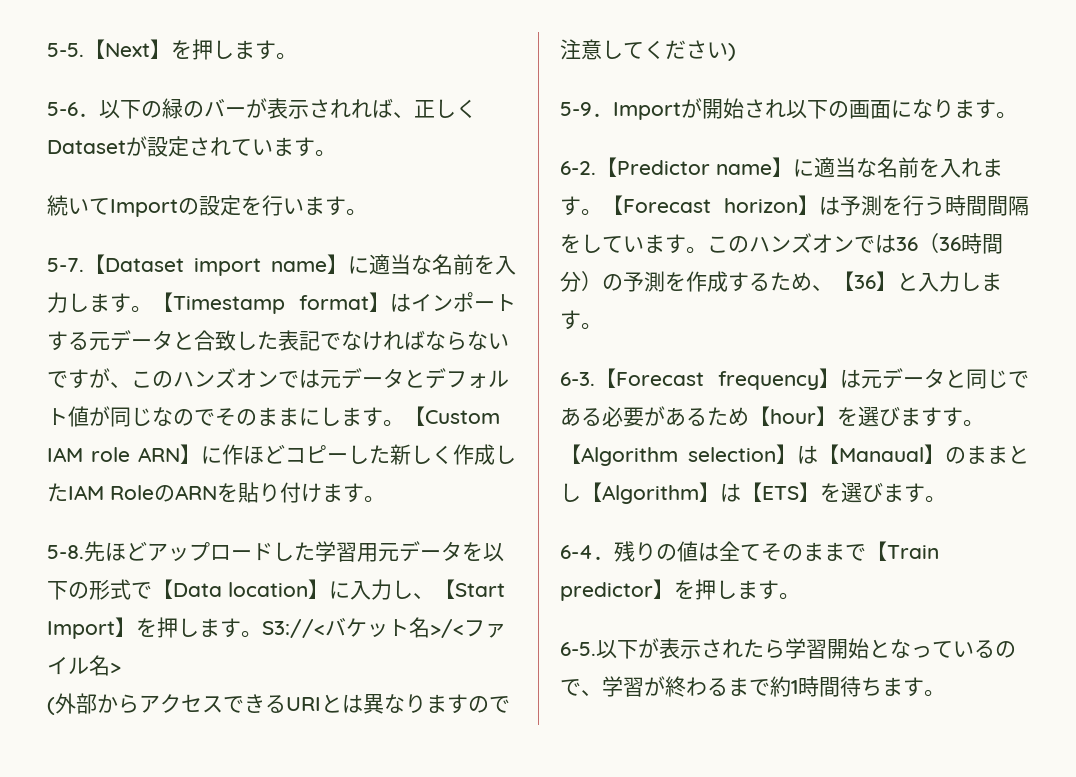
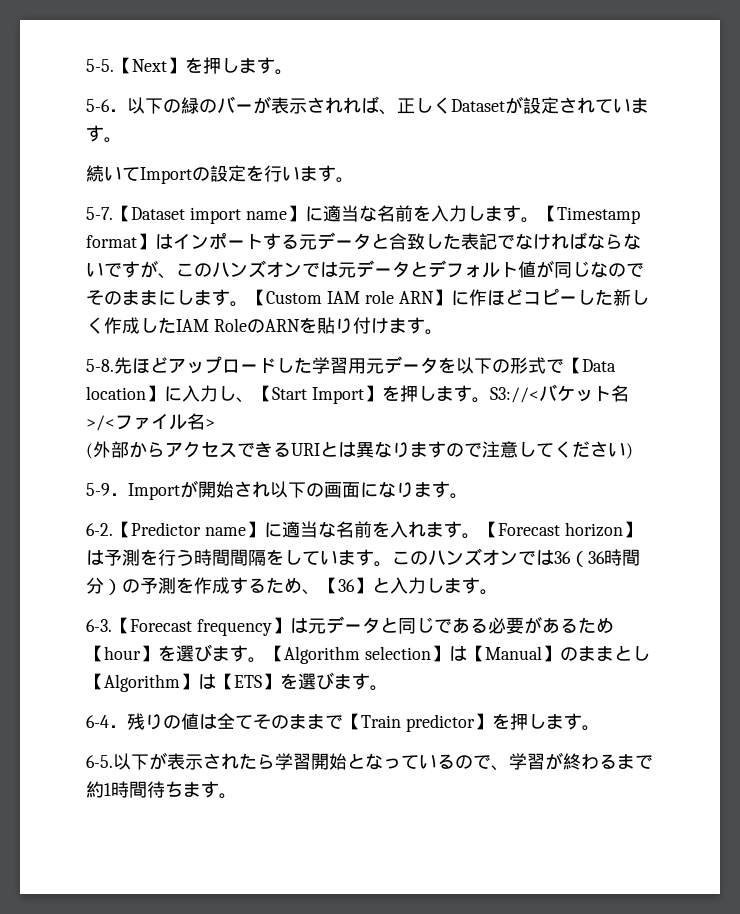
[942,407,963,427] す -> (248, 653) none
[839,447,924,462] Manaual -> [484,646,542,660] Manual

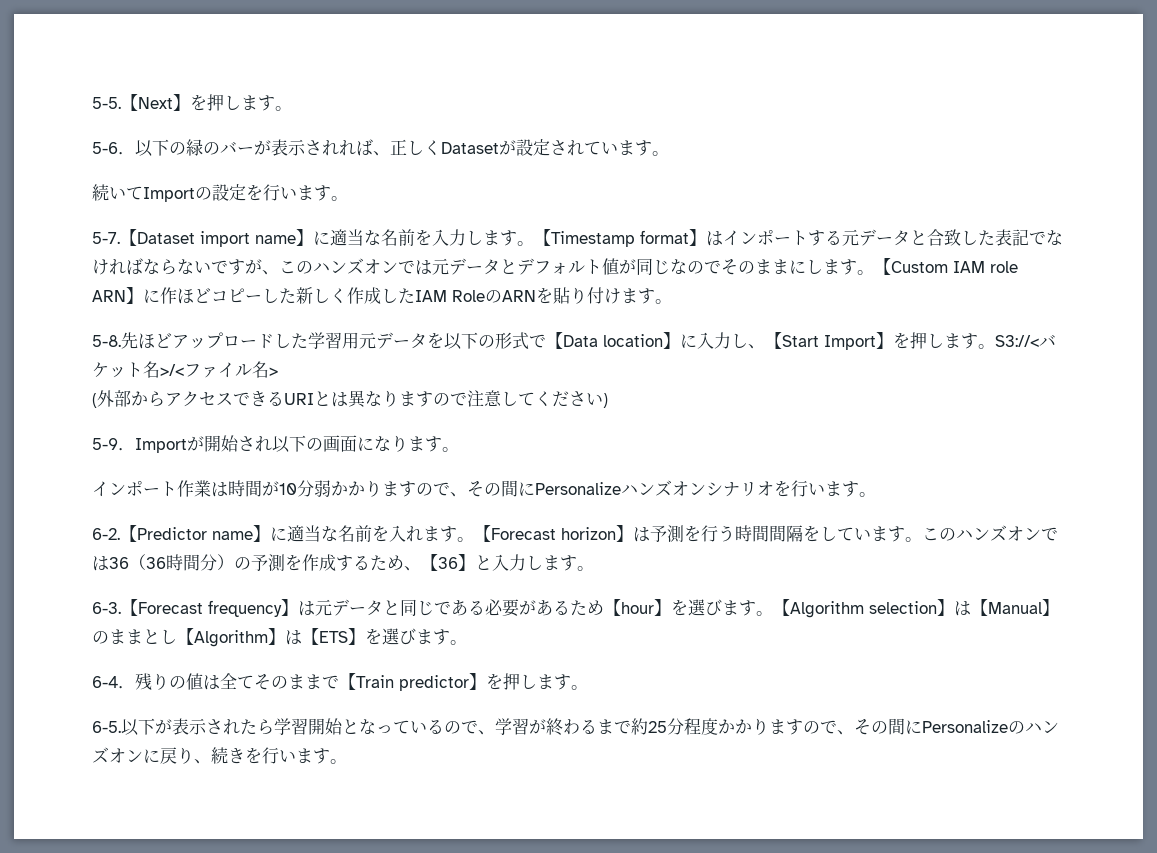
(468, 496) none -> [92,480,876,497] // インポート作業は時間が10分弱かかりますので、その間にPersonalizeハンズオンシナリオを行います。
[104,781,183,798] 1時間待ち -> [648,718,1059,735] [92,747,296,764] 25分程度かかりますので、その間にPersonalizeのハンズオンに戻り、続きを行い

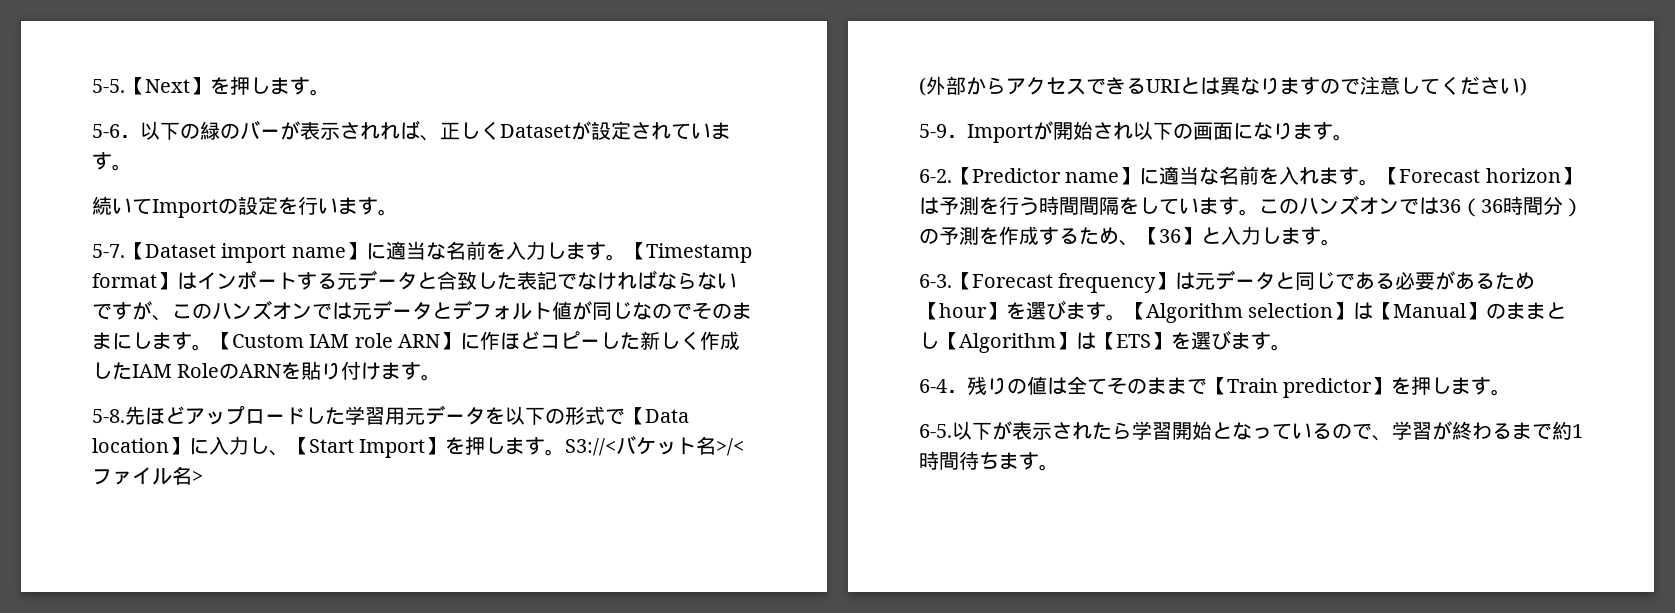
[92,480,876,497] // インポート作業は時間が10分弱かかりますので、その間にPersonalizeハンズオンシナリオを行います。 -> (1353, 137) none
[648,718,1059,735] [92,747,296,764] 25分程度かかりますので、その間にPersonalizeのハンズオンに戻り、続きを行い -> [1572,424,1583,438] [919,451,999,470] 1時間待ち

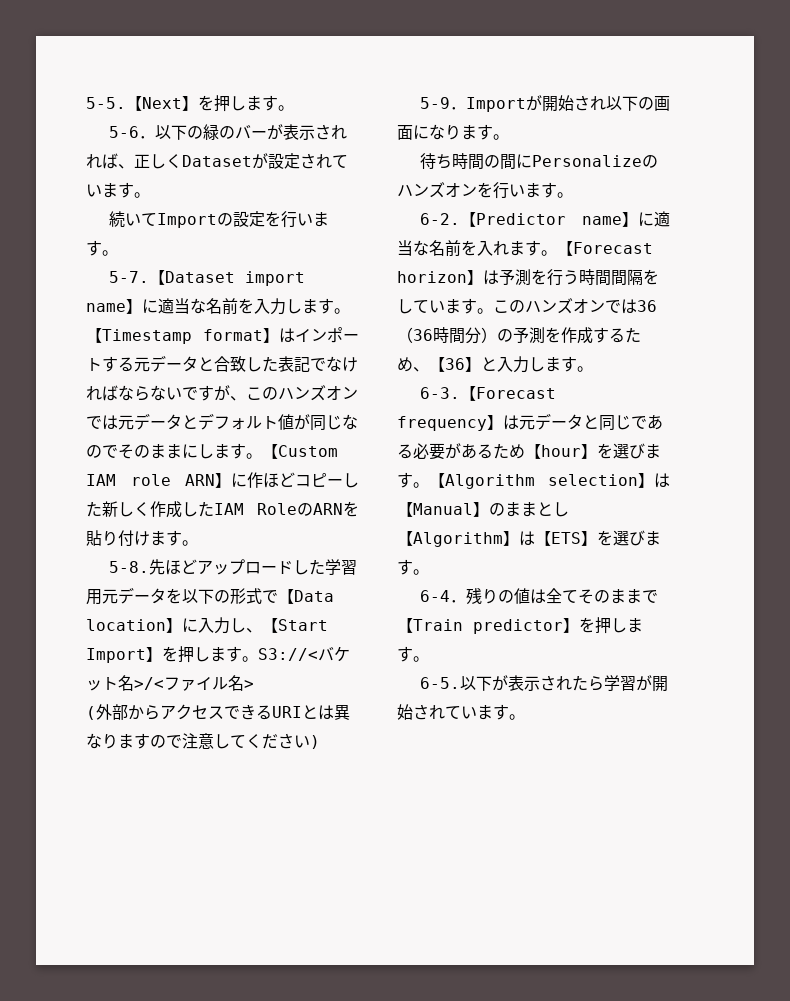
(1353, 137) none -> [419,153,658,170] [397,182,573,199] // 待ち時間の間にPersonalizeのハンズオンを行います。
[1172,421,1583,441] [919,451,999,470] 開始となっているので、学習が終わるまで約1時間待ち -> [635,675,668,692] [397,704,477,720] が開始されてい

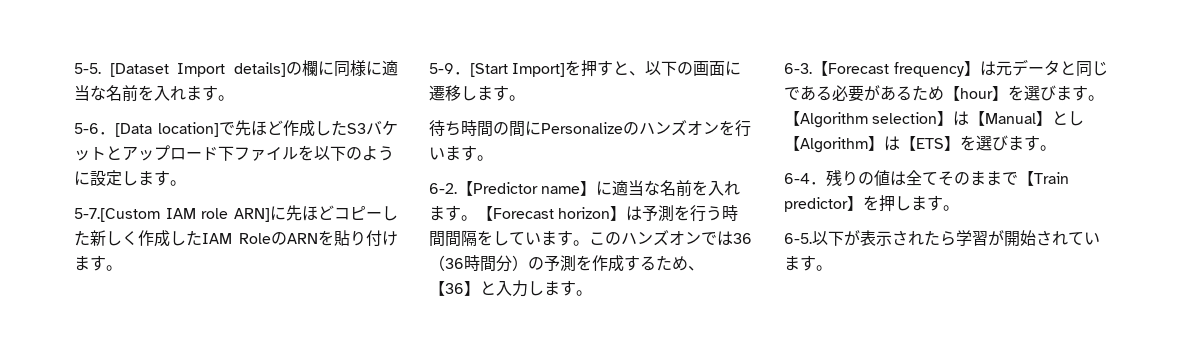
[126,95,294,112] [108,124,347,140] [86,153,348,169] [86,182,150,198] [108,211,329,228] [86,240,118,256] [108,270,305,286] [86,298,350,315] [86,327,359,344] [86,355,358,372] [86,385,358,401] [86,413,358,431] [86,443,338,459] [86,472,263,488] 【Next】を押します。 // 5-6．以下の緑のバーが表示されれば、正しくDatasetが設定されています。 // 続いてImportの設定を行います。 // 5-7.【Dataset import name】に適当な名前を入力します。【Timestamp format】はインポートする元データと合致した表記でなければならないですが、このハンズオンでは元データとデフォルト値が同じなのでそのままにします。【Custom IAM role ARN】に作 -> [109,60,398,77] [74,85,234,102] [74,120,398,137] [74,145,394,161] [74,170,186,186] [74,205,302,222] [Dataset Import details]の欄に同様に適当な名前を入れます。 // 5-6．[Data location]で先ほど作成したS3バケットとアップロード下ファイルを以下のように設定します。 // 5-7.[Custom IAM role ARN]に先
[108,559,357,575] [86,587,334,605] [86,617,328,634] [86,646,350,663] [86,675,254,691] [86,704,350,720] [86,733,320,749] [419,95,606,112] 5-8.先ほどアップロードした学習用元データを以下の形式で【Data location】に入力し、【Start Import】を押します。S3://<バケット名>/<ファイル名> // (外部からアクセスできるURIとは異なりますので注意してください) // 5-9．Importが開始され -> [429,60,646,77] 5-9．[Start Import]を押すと、
[429,124,461,140] なり -> [429,85,477,101] 遷移し
[489,502,537,517] のまま -> (1053, 118) none

